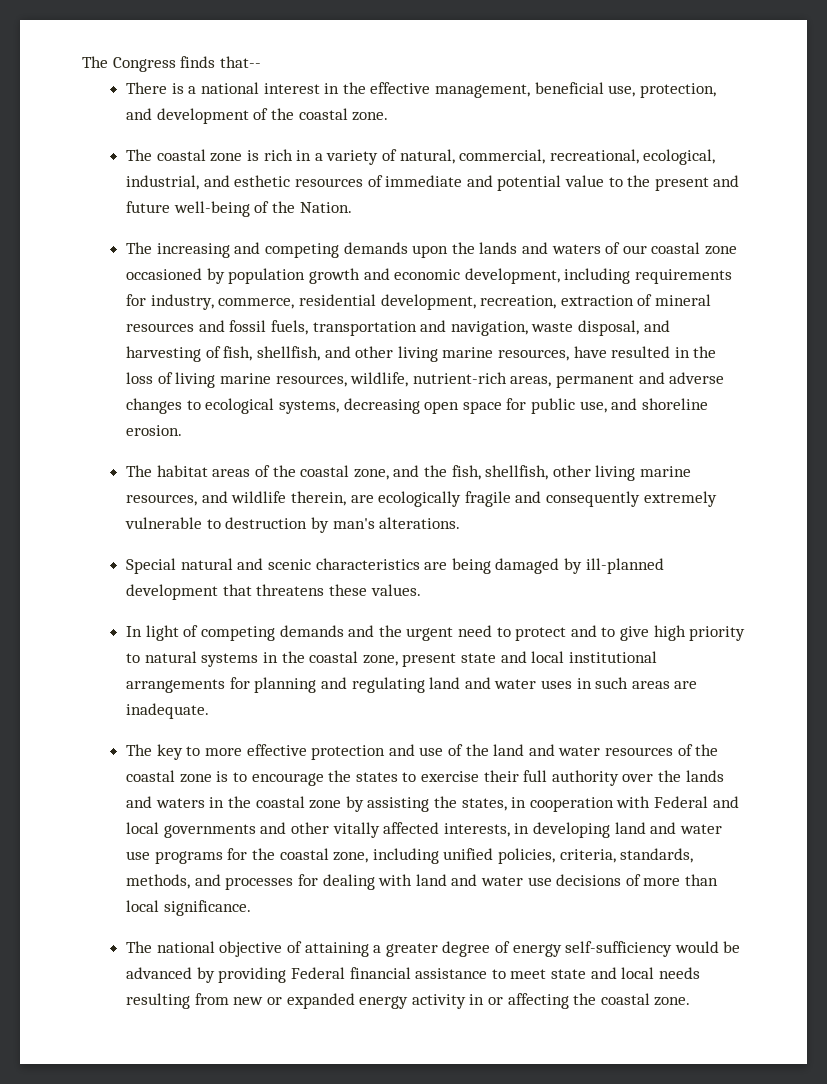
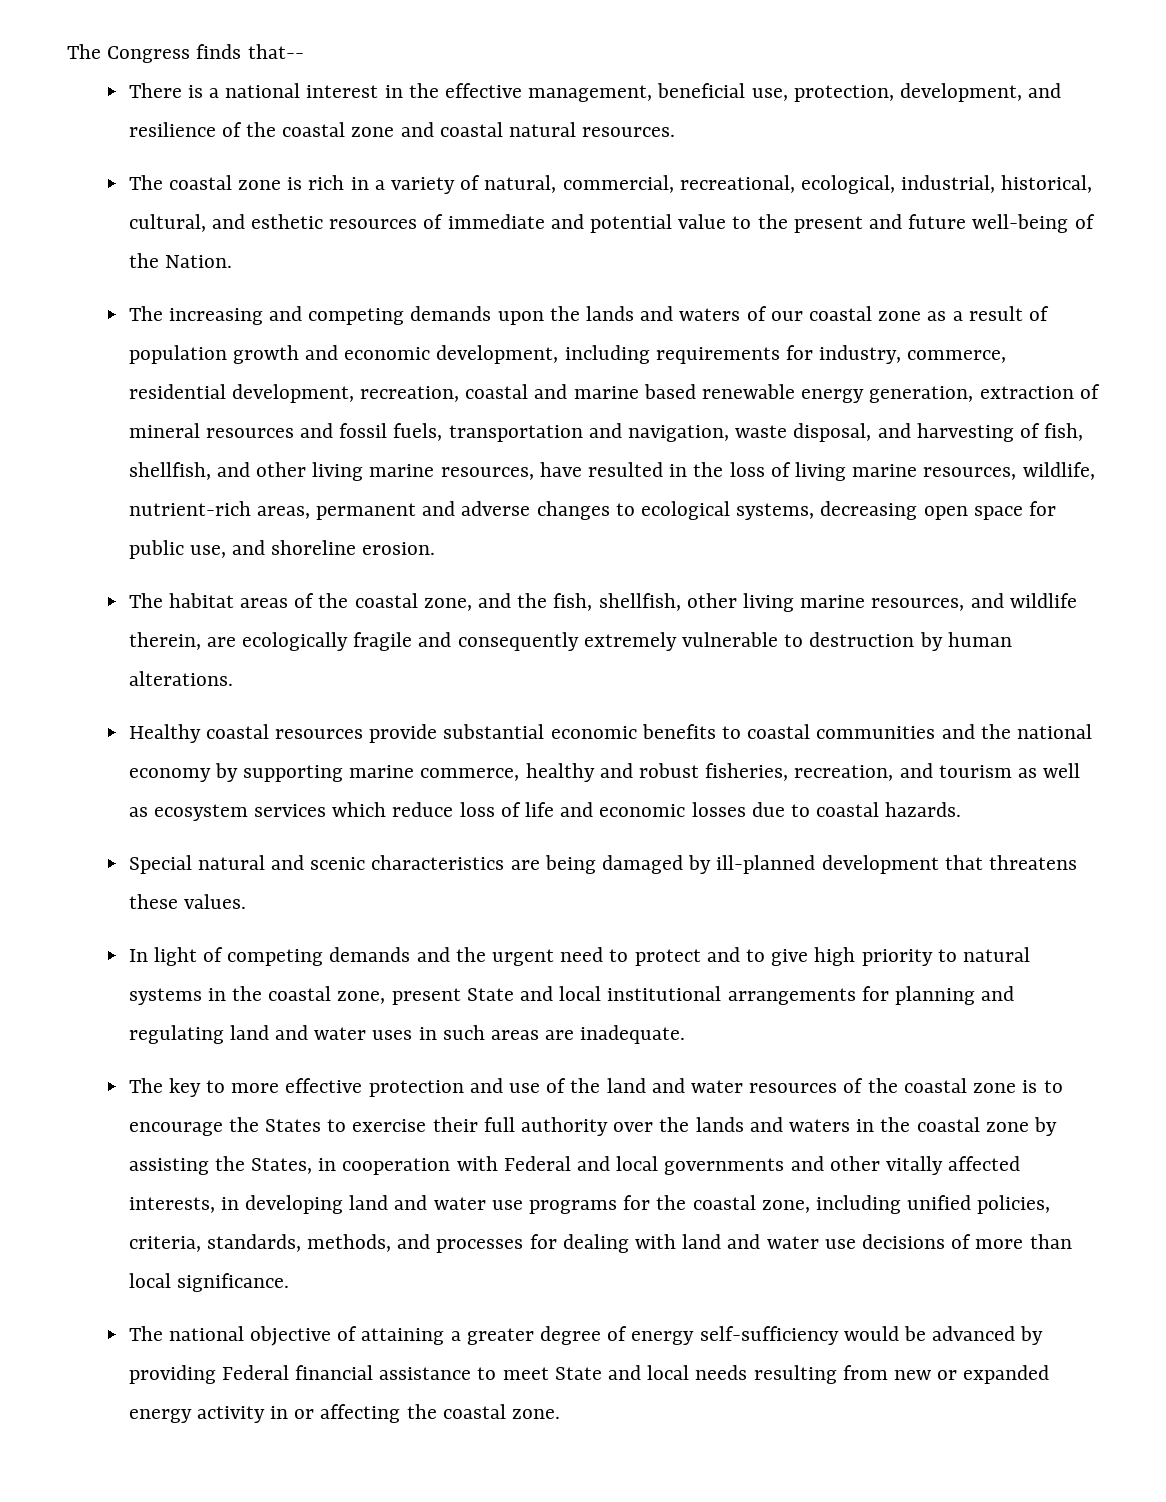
[126,108,389,124] and development of the coastal zone. -> [900,83,1062,102] [128,122,676,137] development, and resilience of the coastal zone and coastal natural resources.
(200, 182) none -> [1001,175,1093,193] [128,214,206,232] historical, cultural,
[126,268,225,284] occasioned by -> [927,306,1050,321] as a result of
(557, 302) none -> [465,384,974,403] coastal and marine based renewable energy generation,
[332,518,375,529] man's -> [947,632,1012,647] human
(461, 523) none -> [128,724,1093,743] [128,763,1081,782] [128,802,962,821] // Healthy coastal resources provide substantial economic benefits to coastal communities and the national economy by supporting marine commerce, healthy and robust fisheries, recreation, and tourism as well as ecosystem services which reduce loss of life and economic losses due to coastal hazards.
[460,653,496,663] state -> [466,988,514,1001] State
[355,772,398,782] states -> [264,1119,321,1132] States
[461,798,507,811] states, -> [250,1158,312,1174] States,
[550,969,586,979] state -> [554,1367,602,1380] State

